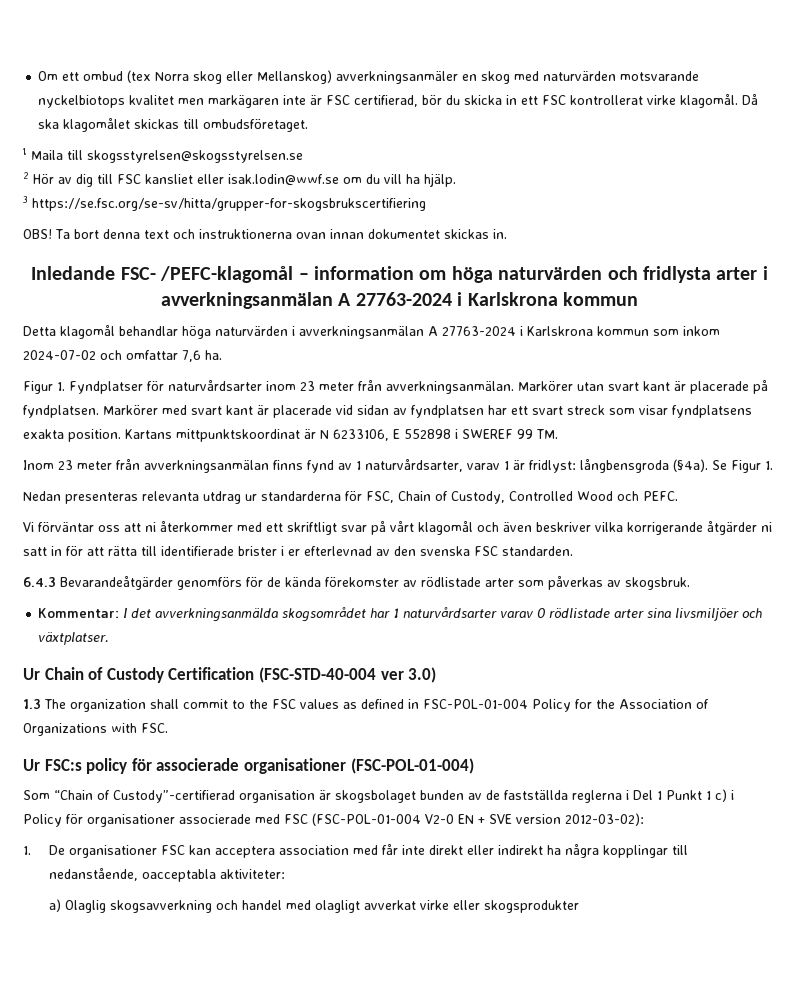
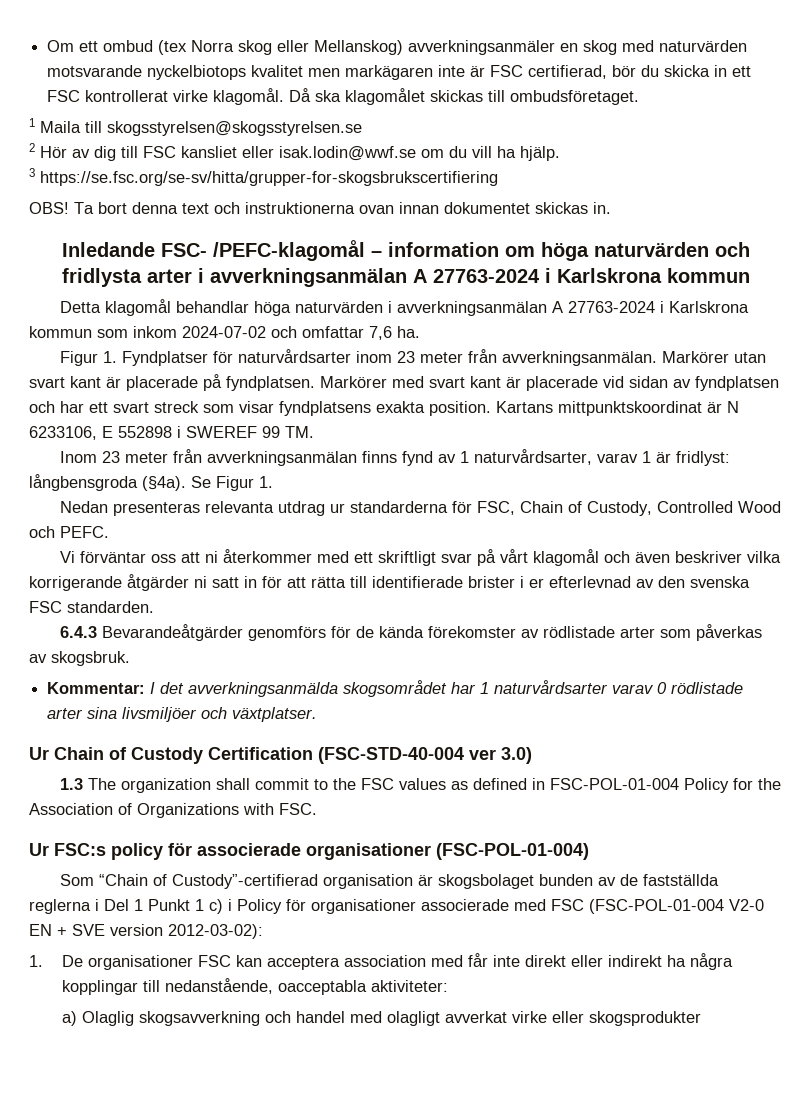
(484, 411) none -> [29,401,55,413] och

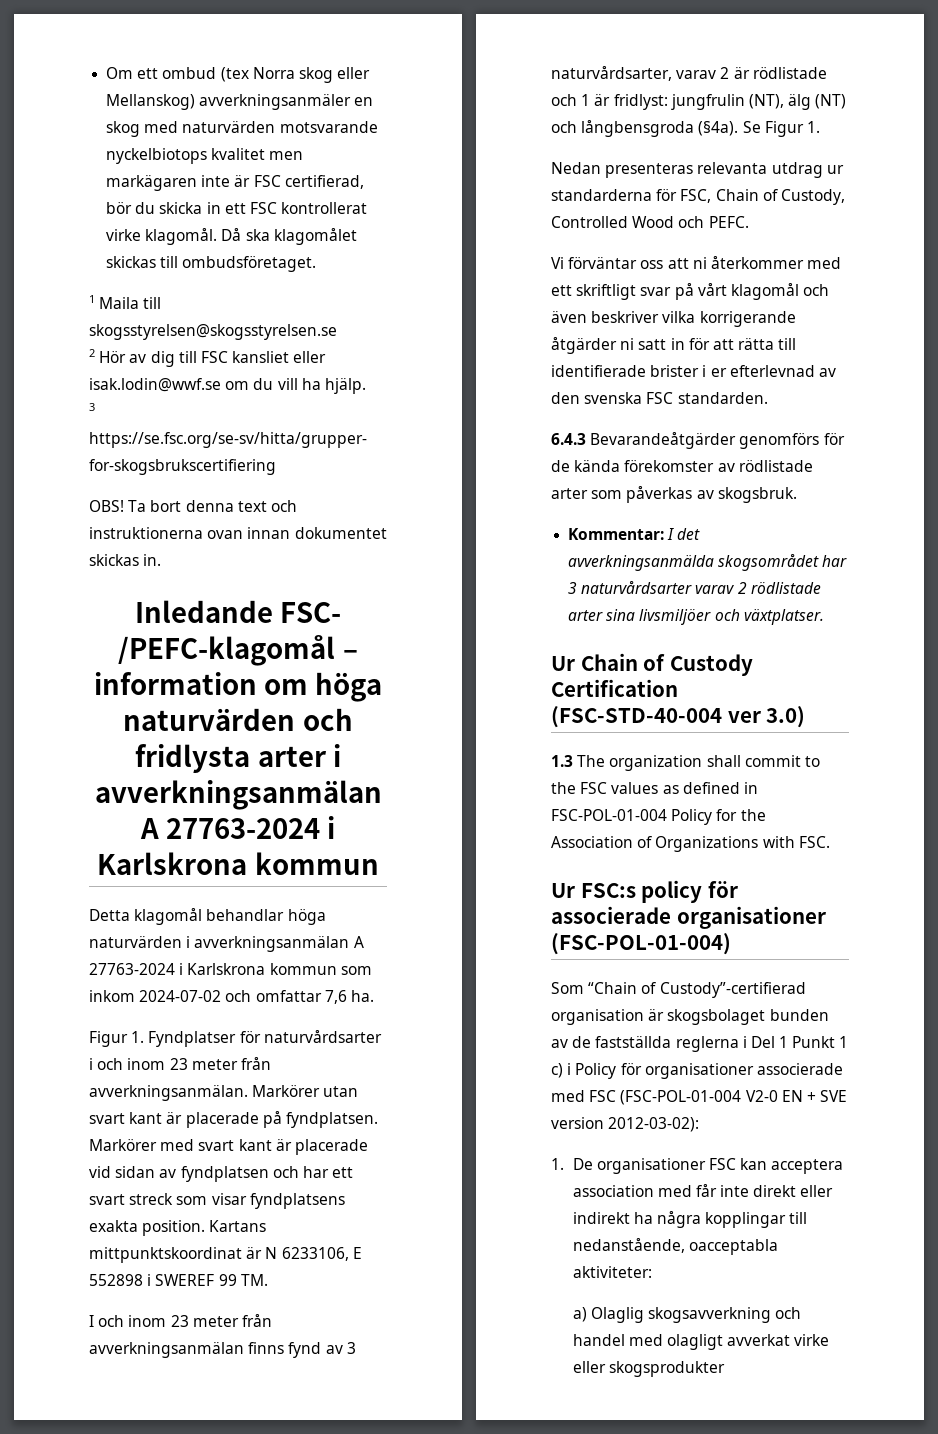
(351, 356) none -> [89,1058,124,1070] i och
[59,451,97,463] Inom -> [89,1315,167,1327] I och inom
[459,451,469,463] 1 -> [346,1342,356,1354] 3
[641,451,730,466] 1 är fridlyst: -> [720,67,827,79] [551,94,847,110] [551,121,577,133] 2 är rödlistade och 1 är fridlyst: jungfrulin (NT), älg (NT) och
[480,682,490,694] 1 -> [568,582,578,594] 3
[657,682,668,694] 0 -> [737,582,747,594] 2

